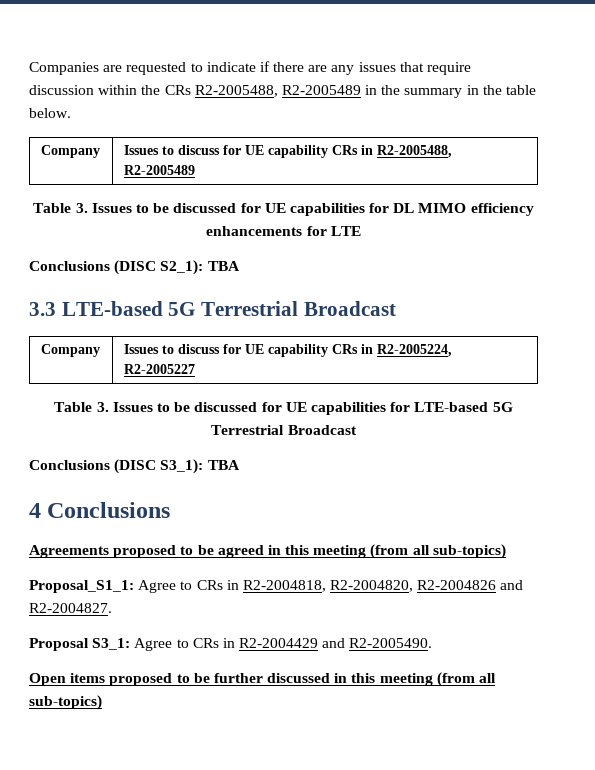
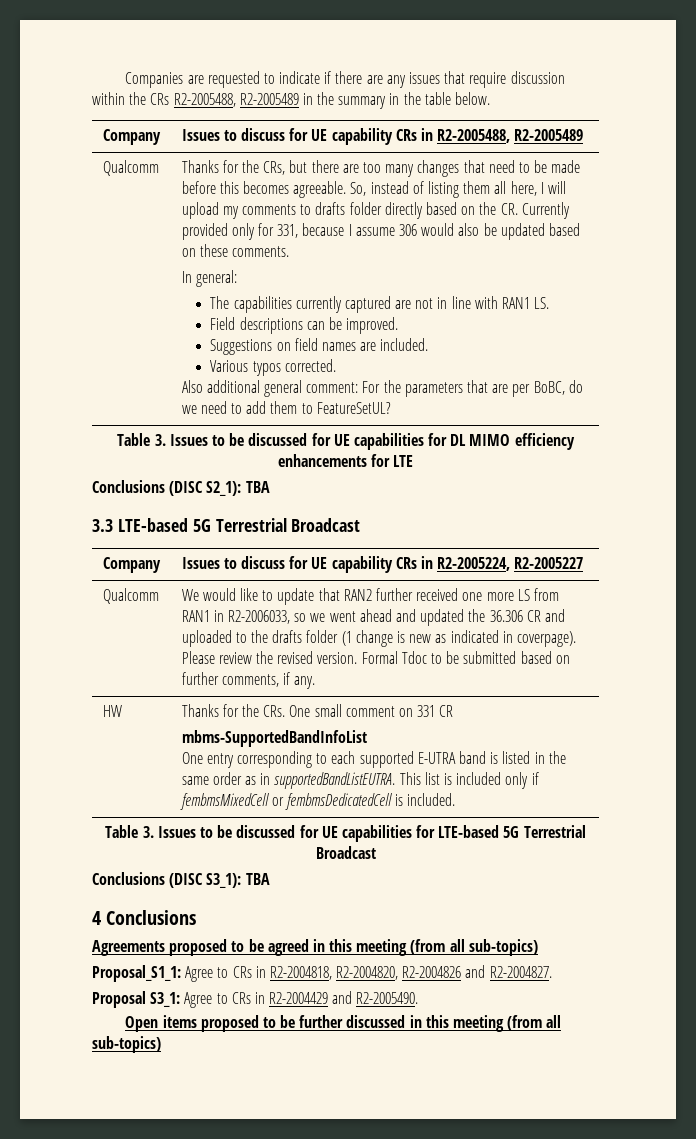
(195, 170) none -> [102,160,159,176] [181,160,581,177] [181,181,566,198] [181,202,570,219] [181,223,580,240] [181,244,290,257] [181,270,237,287] [210,296,550,313] [210,317,399,334] [210,338,429,355] [210,359,336,376] [181,380,583,397] [181,401,391,414] // Qualcomm | Thanks for the CRs, but there are too many changes that need to be made before this becomes agreeable. So, instead of listing them all here, I will upload my comments to drafts folder directly based on the CR. Currently provided only for 331, because I assume 306 would also be updated based on these comments. // In general: // The capabilities currently captured are not in line with RAN1 LS. // Field descriptions can be improved. // Suggestions on field names are included. // Various typos corrected. // Also additional general comment: For the parameters that are per BoBC, do we need to add them to FeatureSetUL?
(195, 369) none -> [102,588,159,604] [181,588,559,605] [181,609,565,626] [181,630,576,647] [181,651,570,664] [181,672,316,689] [102,705,122,717] [181,704,454,717] [181,730,367,747] [181,751,566,768] [181,772,539,789] [179,793,456,810] // Qualcomm | We would like to update that RAN2 further received one more LS from RAN1 in R2-2006033, so we went ahead and updated the 36.306 CR and uploaded to the drafts folder (1 change is new as indicated in coverpage). Please review the revised version. Formal Tdoc to be submitted based on further comments, if any. // HW | Thanks for the CRs. One small comment on 331 CR // mbms-SupportedBandInfoList // One entry corresponding to each supported E-UTRA band is listed in the same order as in supportedBandListEUTRA. This list is included only if fembmsMixedCell or fembmsDedicatedCell is included.

